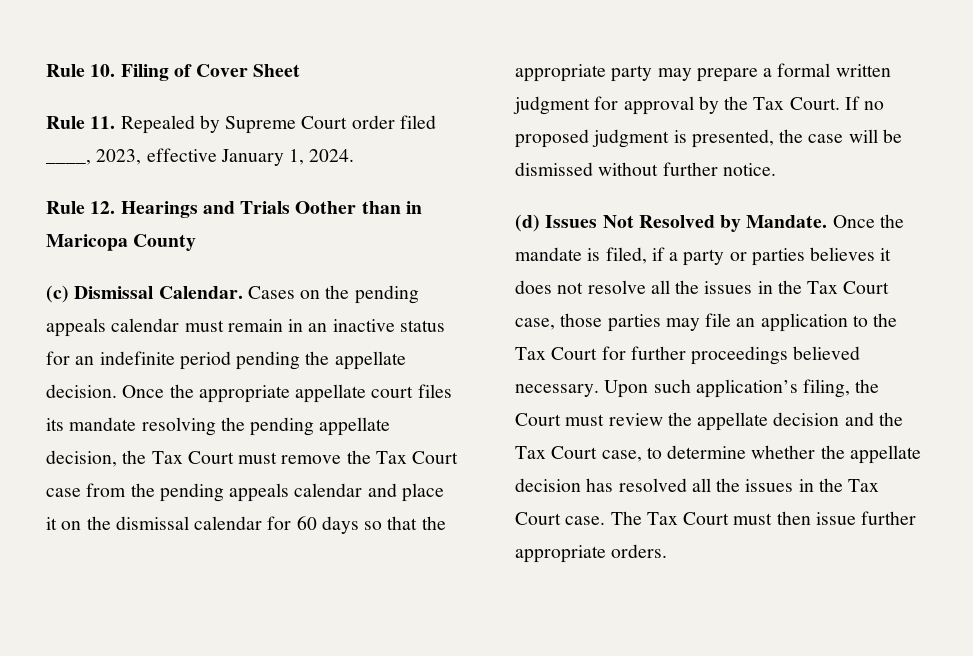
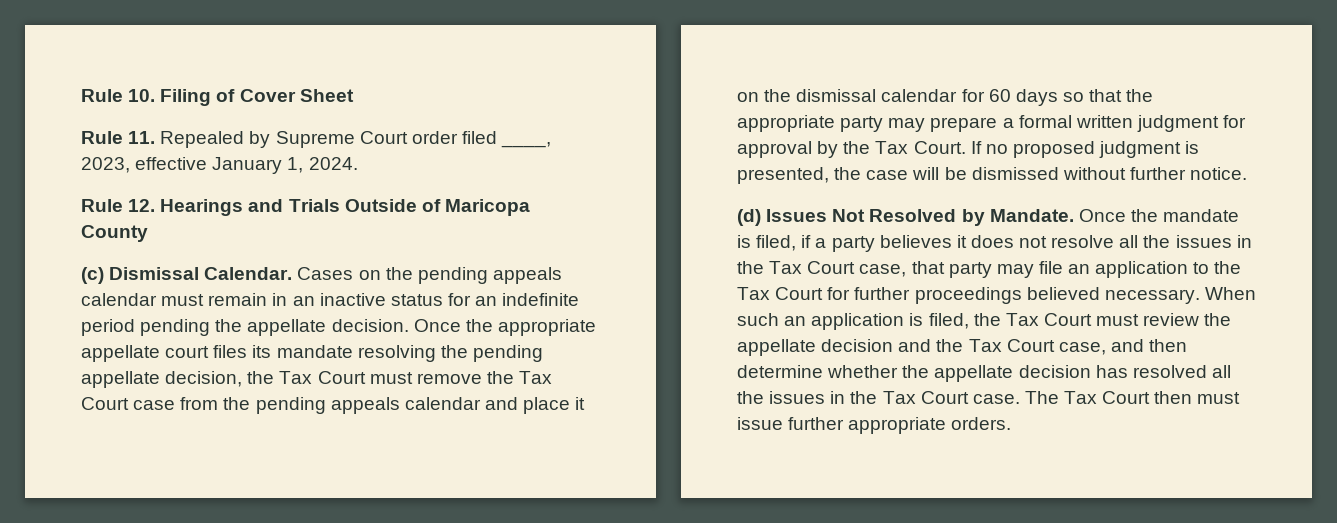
[295,201,422,214] Oother than in -> [344,199,441,212] Outside of
[729,248,805,266] or parties -> (875, 244) none
[560,313,661,332] those parties -> [911,261,992,278] that party
[604,379,880,398] Upon such application’s filing, the -> [1204,287,1256,300] [737,313,1039,330] When such an application is filed, the Tax
[646,447,662,459] to -> [1110,339,1188,352] and then
[733,511,811,525] must then -> [1154,391,1241,404] then must

